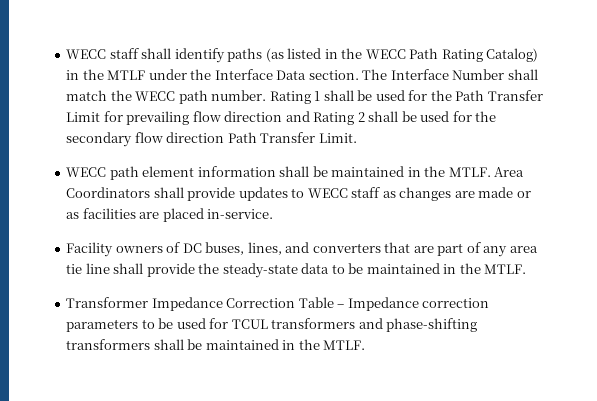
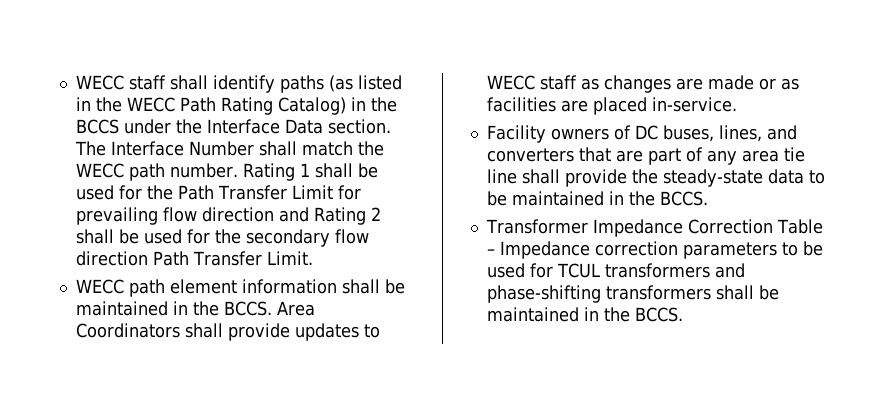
[107,70,146,80] MTLF -> [75,119,119,134] BCCS
[448,167,491,177] MTLF. -> [223,301,272,316] BCCS.
[484,264,527,274] MTLF. -> [659,191,708,206] BCCS.
[323,340,366,350] MTLF. -> [634,307,683,322] BCCS.

